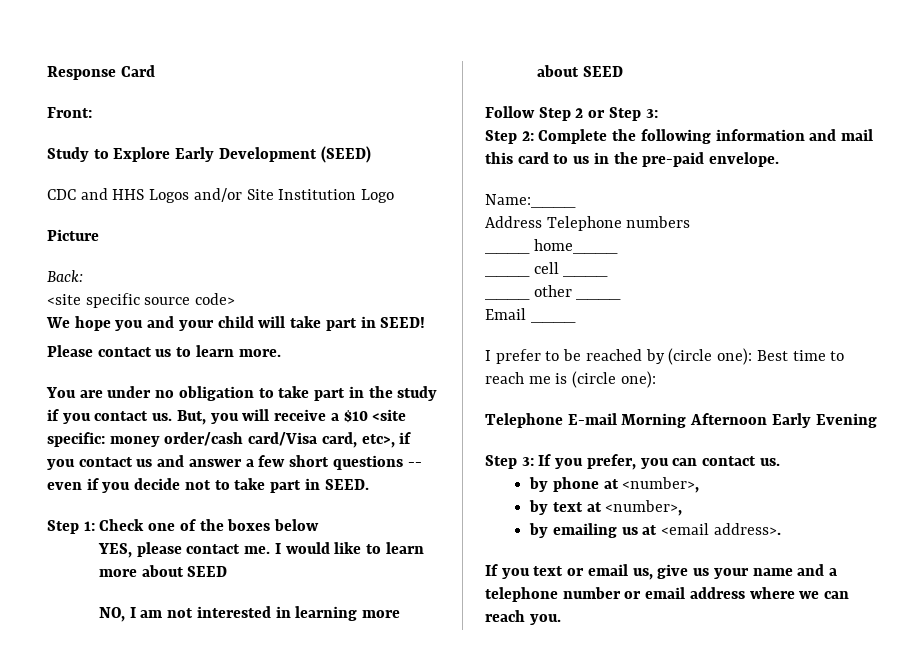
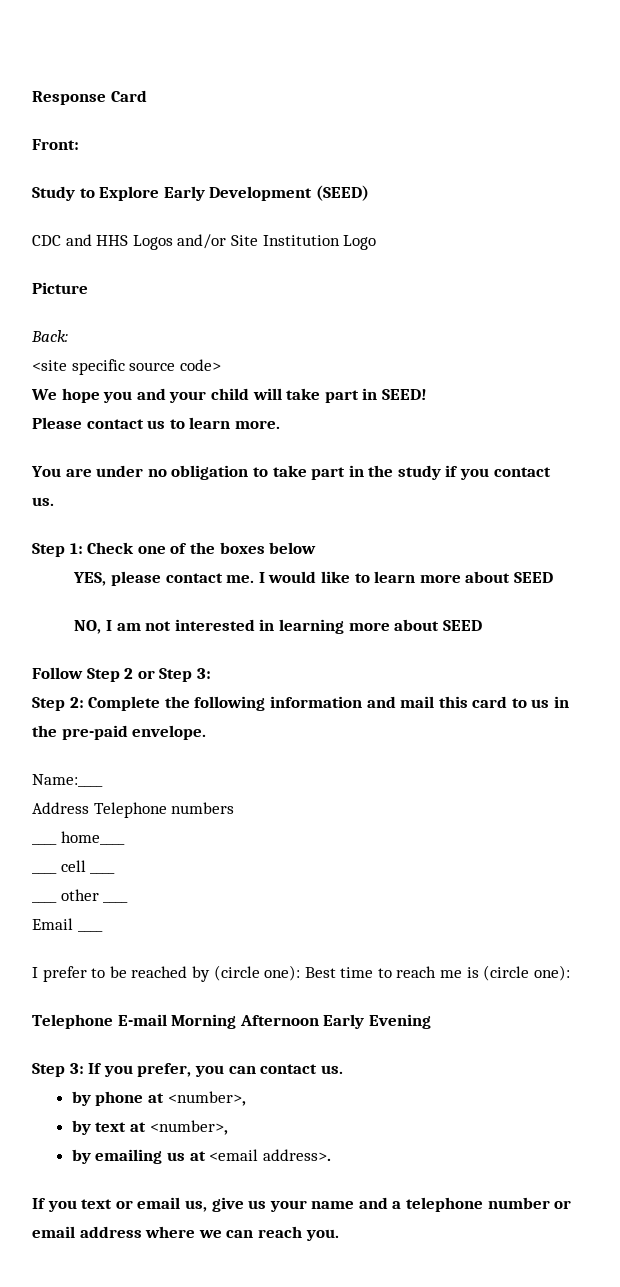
[176,409,407,425] [47,432,412,448] [47,455,422,470] [47,478,369,493] But, you will receive a $10 <site specific: money order/cash card/Visa card, etc>, if you contact us and answer a few short questions -- even if you decide not to take part in SEED. -> (54, 501) none

